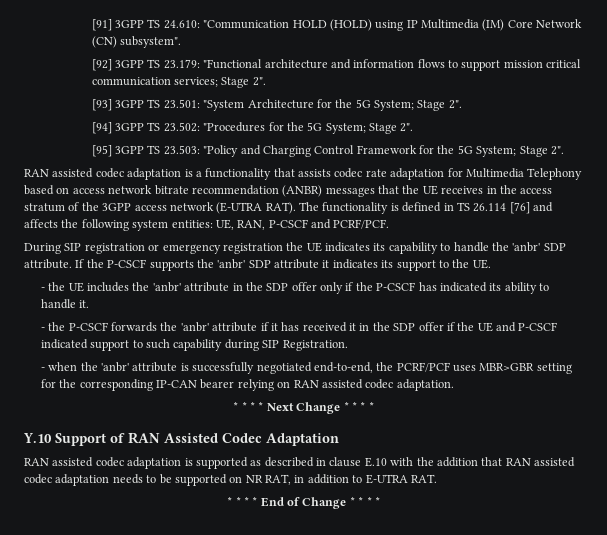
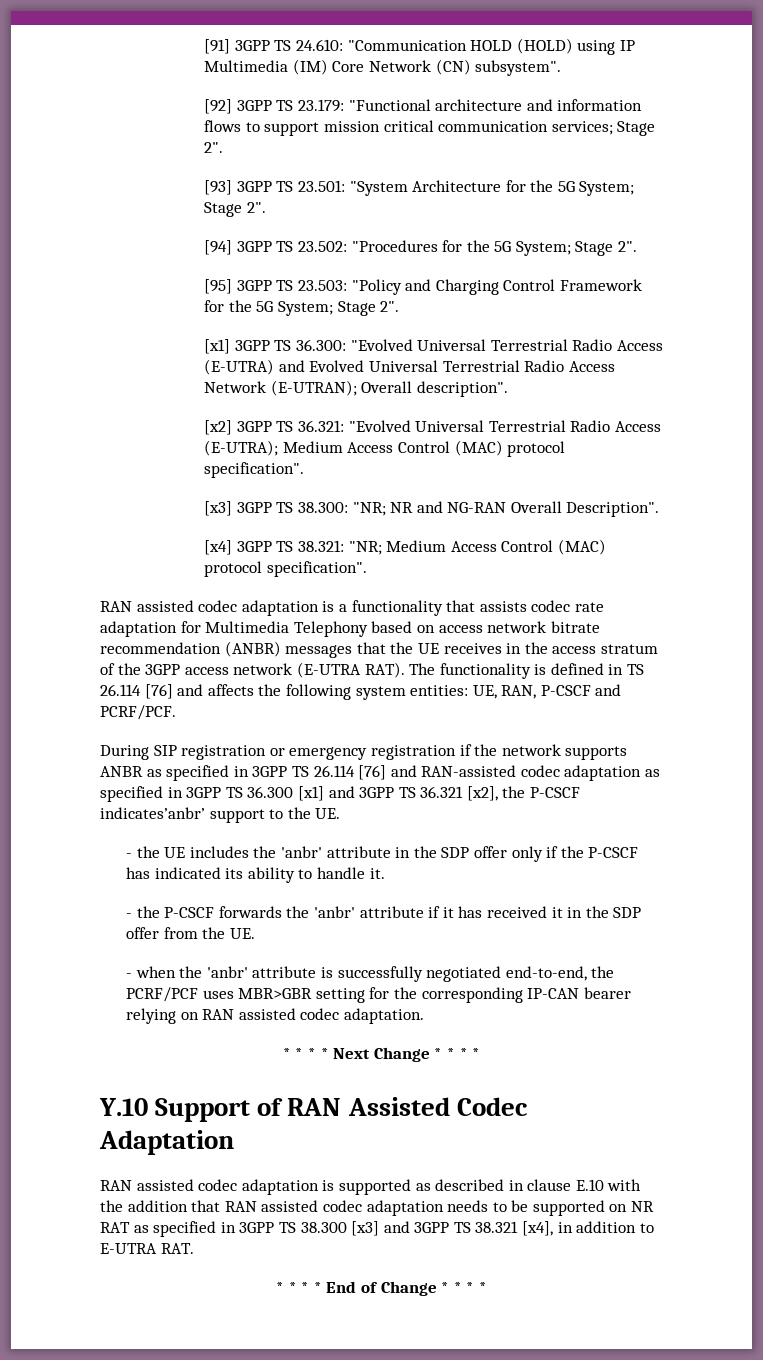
(564, 150) none -> [204,339,663,354] [204,359,615,375] [204,380,508,397] [204,420,661,435] [204,440,566,457] [204,462,305,478] [204,501,660,517] [204,539,606,555] [204,561,367,577] // [x1] 3GPP TS 36.300: "Evolved Universal Terrestrial Radio Access (E-UTRA) and Evolved Universal Terrestrial Radio Access Network (E-UTRAN); Overall description". // [x2] 3GPP TS 36.321: "Evolved Universal Terrestrial Radio Access (E-UTRA); Medium Access Control (MAC) protocol specification". // [x3] 3GPP TS 38.300: "NR; NR and NG-RAN Overall Description". // [x4] 3GPP TS 38.321: "NR; Medium Access Control (MAC) protocol specification".
[286,242,566,254] [24,259,394,271] the UE indicates its capability to handle the 'anbr' SDP attribute. If the P-CSCF supports the 'anbr' SDP attribute it indicates its -> [459,744,628,760] [100,765,661,781] [100,786,581,802] [100,807,205,819] if the network supports ANBR as specified in 3GPP TS 26.114 [76] and RAN-assisted codec adaptation as specified in 3GPP TS 36.300 [x1] and 3GPP TS 36.321 [x2], the P-CSCF indicates’anbr’
[446,322,558,332] [40,339,348,351] if the UE and P-CSCF indicated support to such capability during SIP Registration. -> [163,927,255,939] from the UE.
[265,474,291,485] RAT, -> [100,1221,554,1237] RAT as specified in 3GPP TS 38.300 [x3] and 3GPP TS 38.321 [x4],

